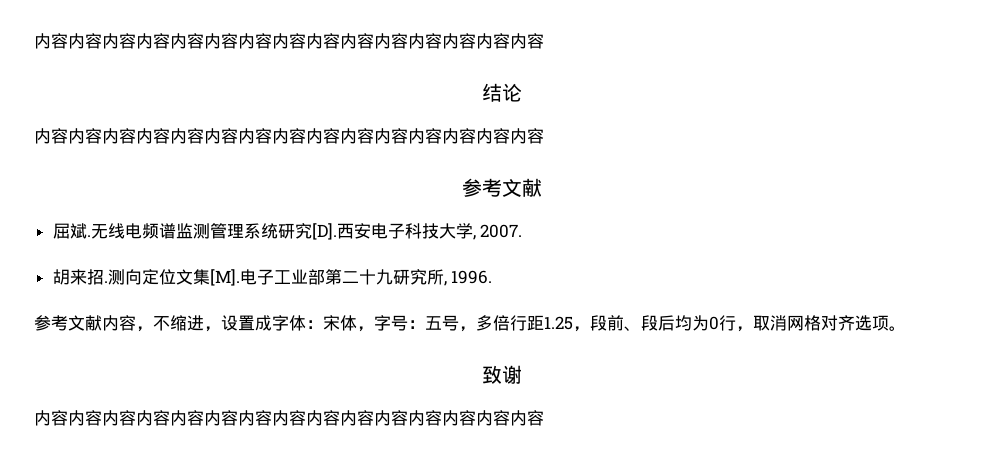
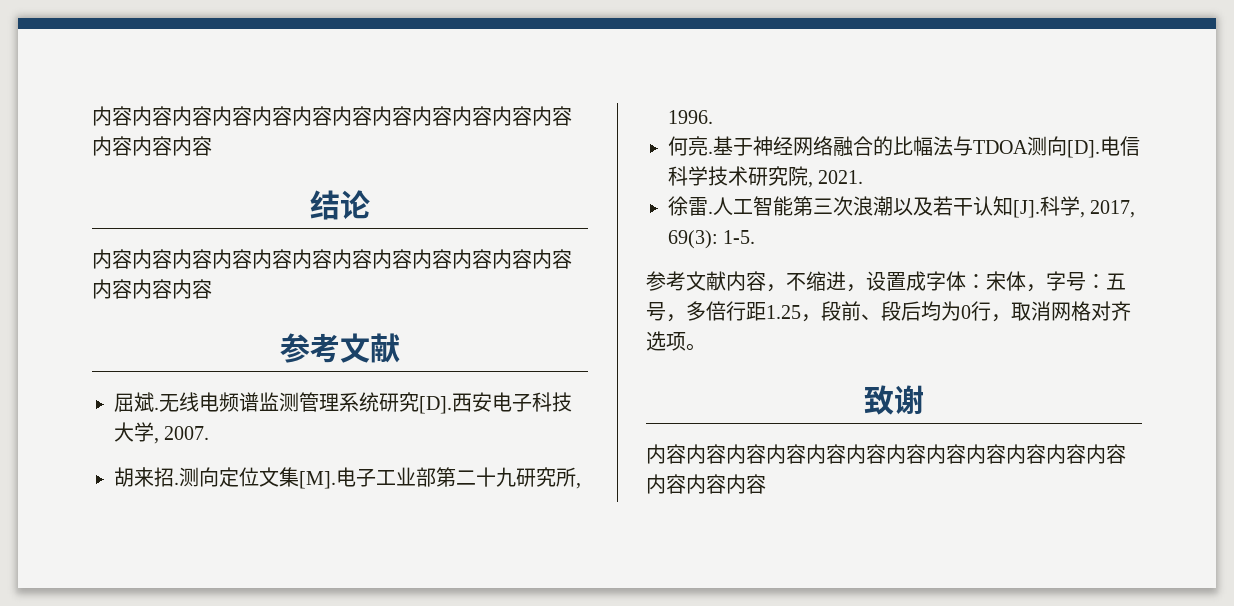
(493, 277) none -> [668,136,1140,158] [668,166,864,188] [668,196,1136,218] [668,230,756,249] // 何亮.基于神经网络融合的比幅法与TDOA测向[D].电信科学技术研究院, 2021. // 徐雷.人工智能第三次浪潮以及若干认知[J].科学, 2017, 69(3): 1-5.

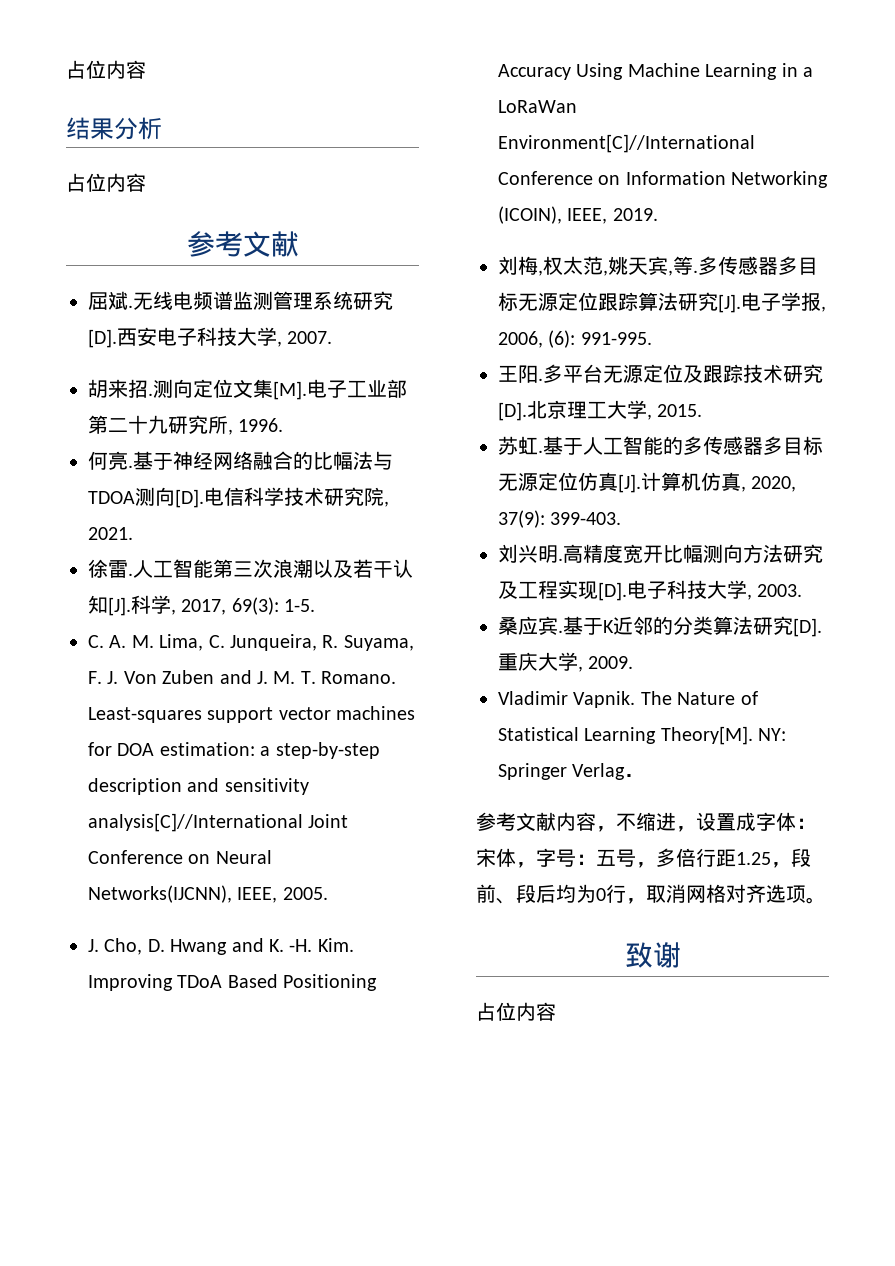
[92,106,572,126] [92,136,212,156] [310,190,370,220] [92,249,572,269] [92,279,172,299] 内容内容内容内容内容内容内容内容内容内容内容内容内容内容内容 // 结论 // 内容内容内容内容内容内容内容内容内容内容内容内容内容内容 -> [66,60,146,79] [66,117,162,140] [66,173,106,192] 占位内容 // 结果分析 // 占位
(756, 237) none -> [88,634,414,651] [88,670,397,684] [88,706,416,723] [88,742,380,759] [88,778,309,795] [88,813,349,832] [88,850,272,864] [88,885,328,903] [88,938,354,955] [88,974,378,991] [498,63,813,80] [498,100,577,113] [498,134,755,153] [498,171,829,188] [498,206,658,224] [498,256,818,276] [498,292,826,313] [498,330,652,348] [498,364,823,383] [498,400,703,421] [498,436,823,455] [498,472,797,493] [498,510,622,528] [498,544,823,563] [498,580,803,601] [498,616,822,637] [498,652,634,672] [498,691,758,708] [498,726,787,745] [498,763,645,780] // C. A. M. Lima, C. Junqueira, R. Suyama, F. J. Von Zuben and J. M. T. Romano. Least-squares support vector machines for DOA estimation: a step-by-step description and sensitivity analysis[C]//International Joint Conference on Neural Networks(IJCNN), IEEE, 2005. // J. Cho, D. Hwang and K. -H. Kim. Improving TDoA Based Positioning Accuracy Using Machine Learning in a LoRaWan Environment[C]//International Conference on Information Networking (ICOIN), IEEE, 2019. // 刘梅,权太范,姚天宾,等.多传感器多目标无源定位跟踪算法研究[J].电子学报, 2006, (6): 991-995. // 王阳.多平台无源定位及跟踪技术研究[D].北京理工大学, 2015. // 苏虹.基于人工智能的多传感器多目标无源定位仿真[J].计算机仿真, 2020, 37(9): 399-403. // 刘兴明.高精度宽开比幅测向方法研究及工程实现[D].电子科技大学, 2003. // 桑应宾.基于K近邻的分类算法研究[D].重庆大学, 2009. // Vladimir Vapnik. The Nature of Statistical Learning Theory[M]. NY: Springer Verlag．
[646,444,1126,464] [646,474,726,494] 内容内容内容内容内容内容内容内容内容内容内容内容内容内容 -> [476,1002,516,1021] 占位

